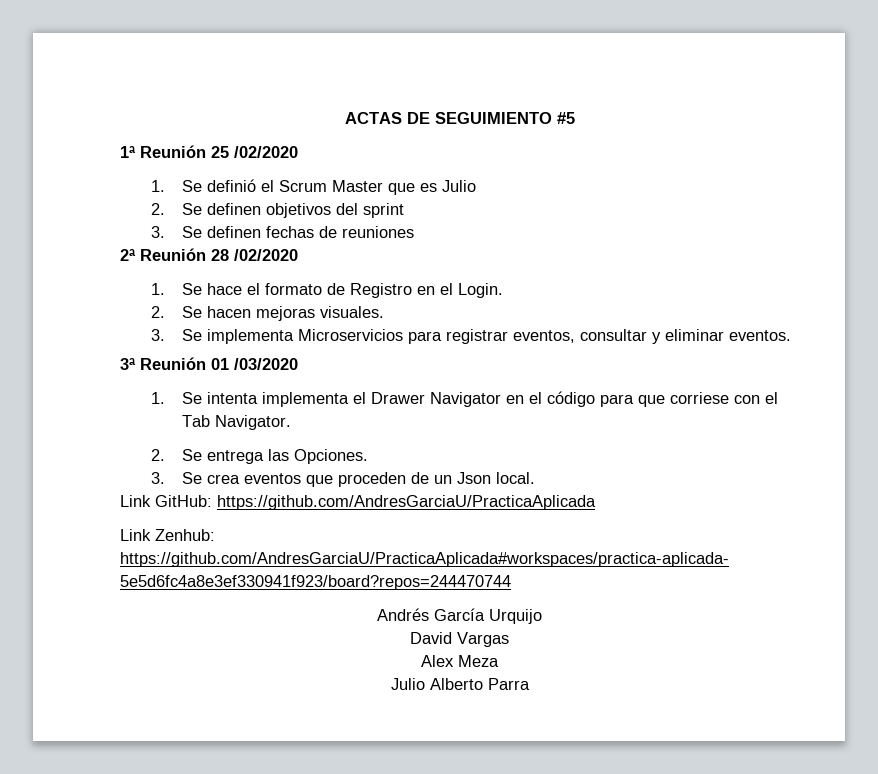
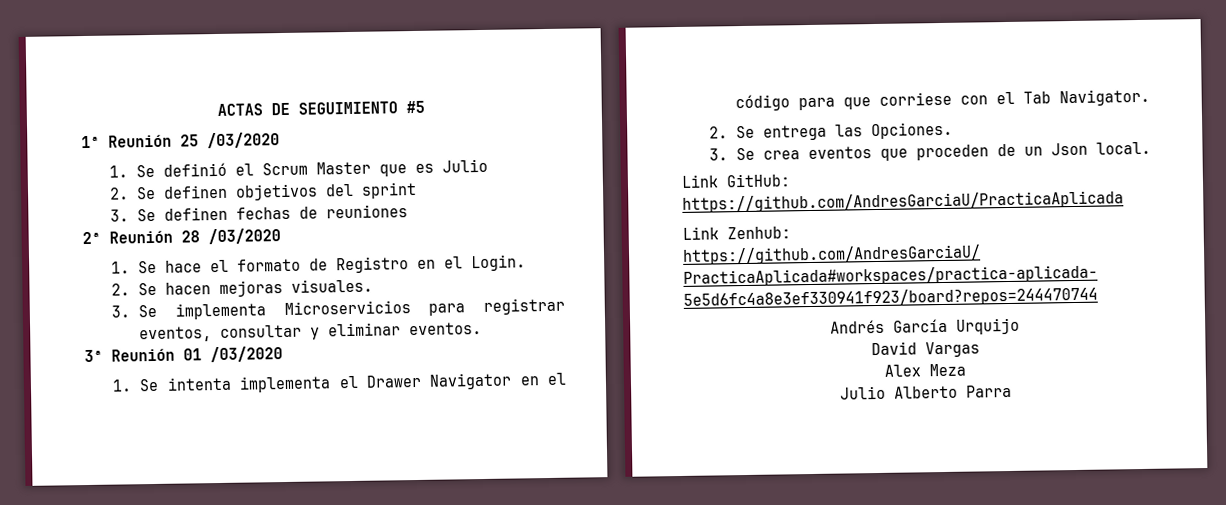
[234,146,298,158] /02/2020 -> [207,132,280,149] /03/2020
[234,249,298,261] /02/2020 -> [208,228,281,245] /03/2020

